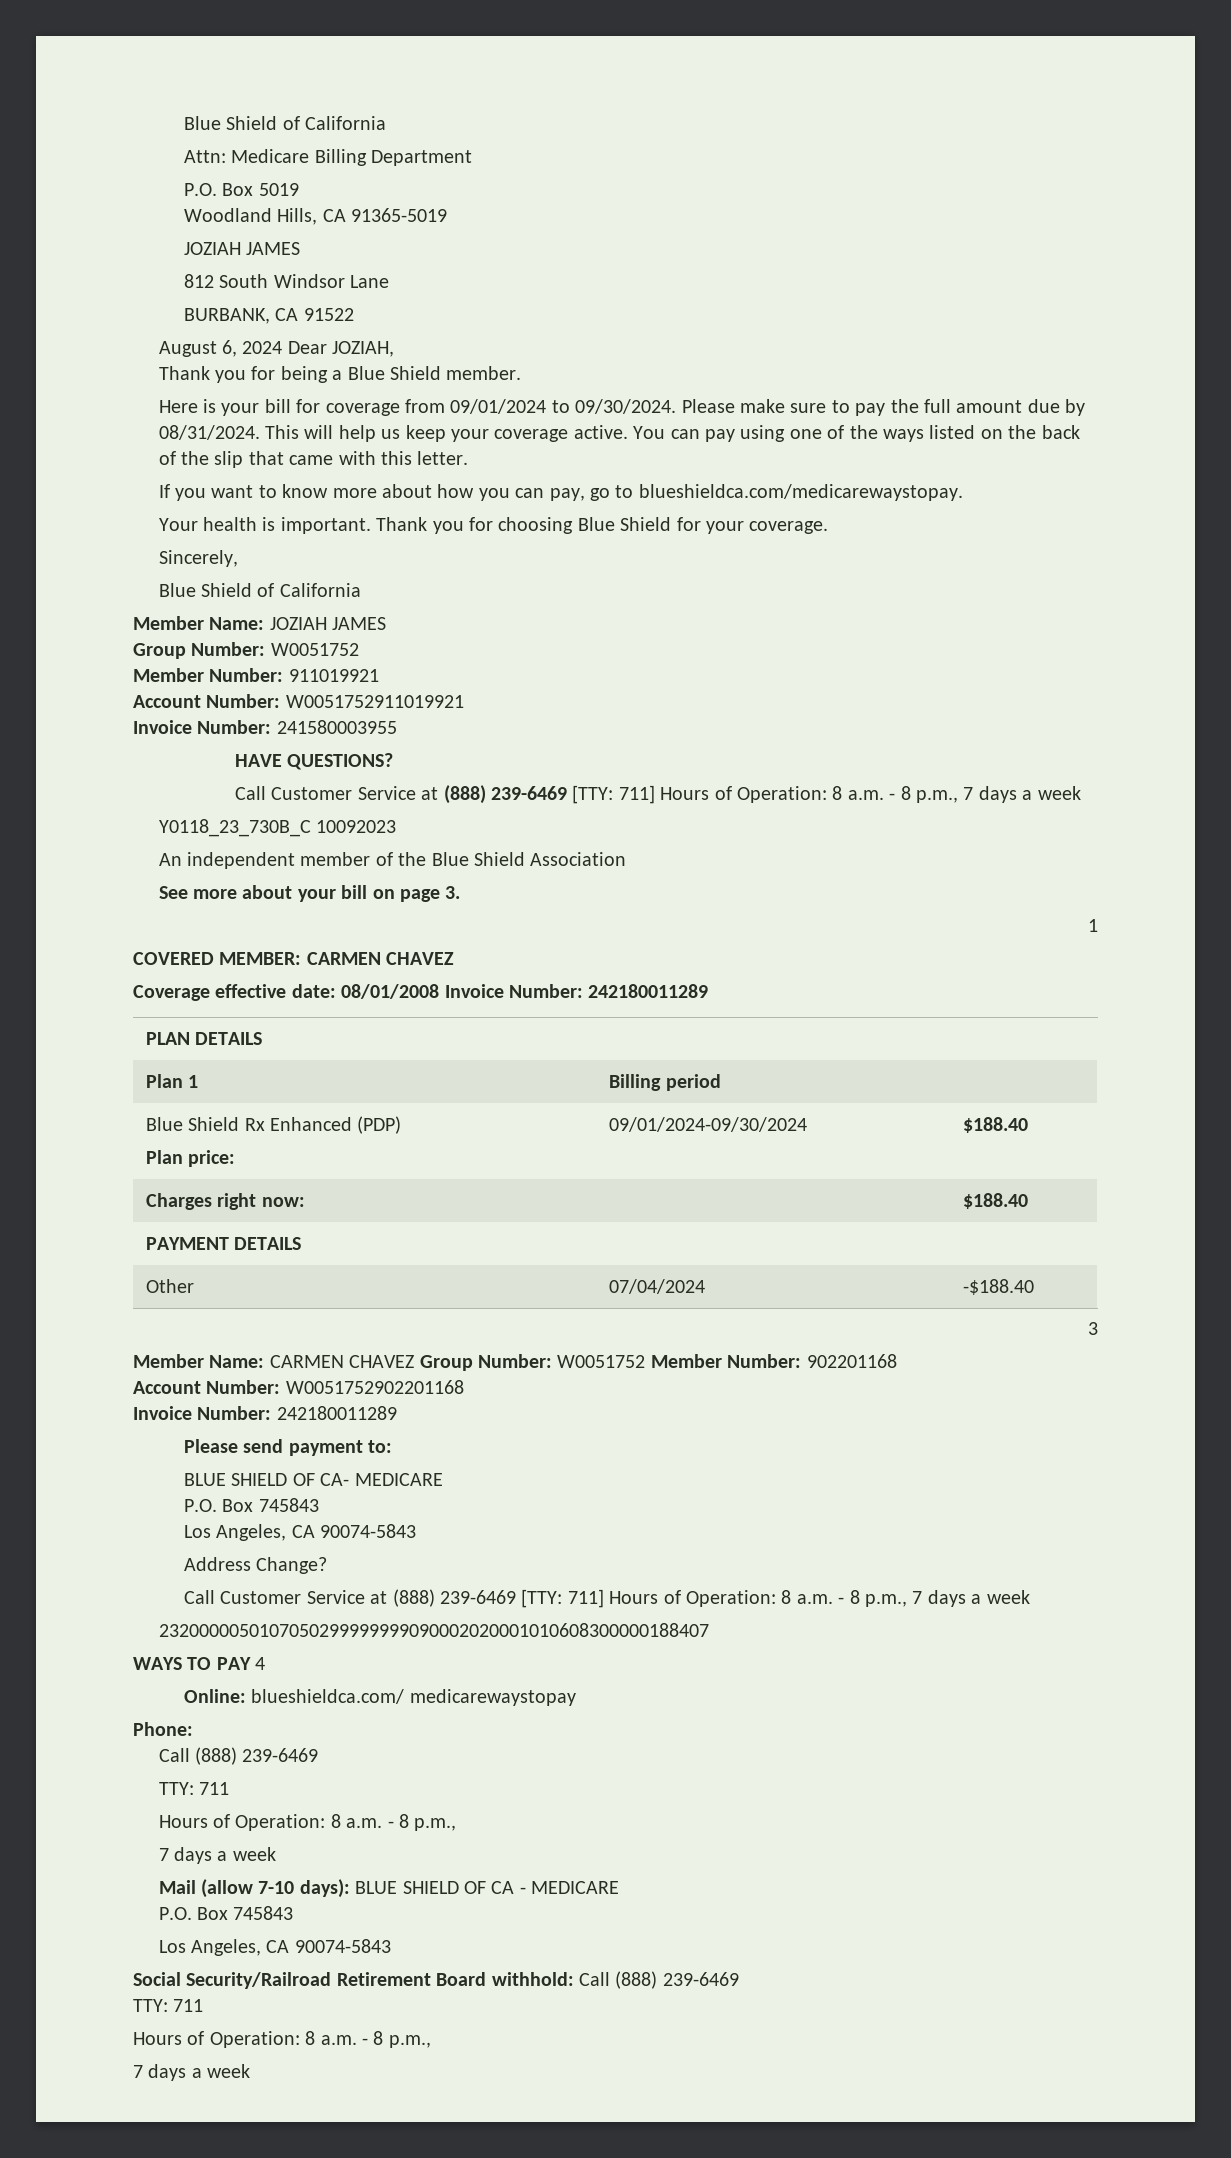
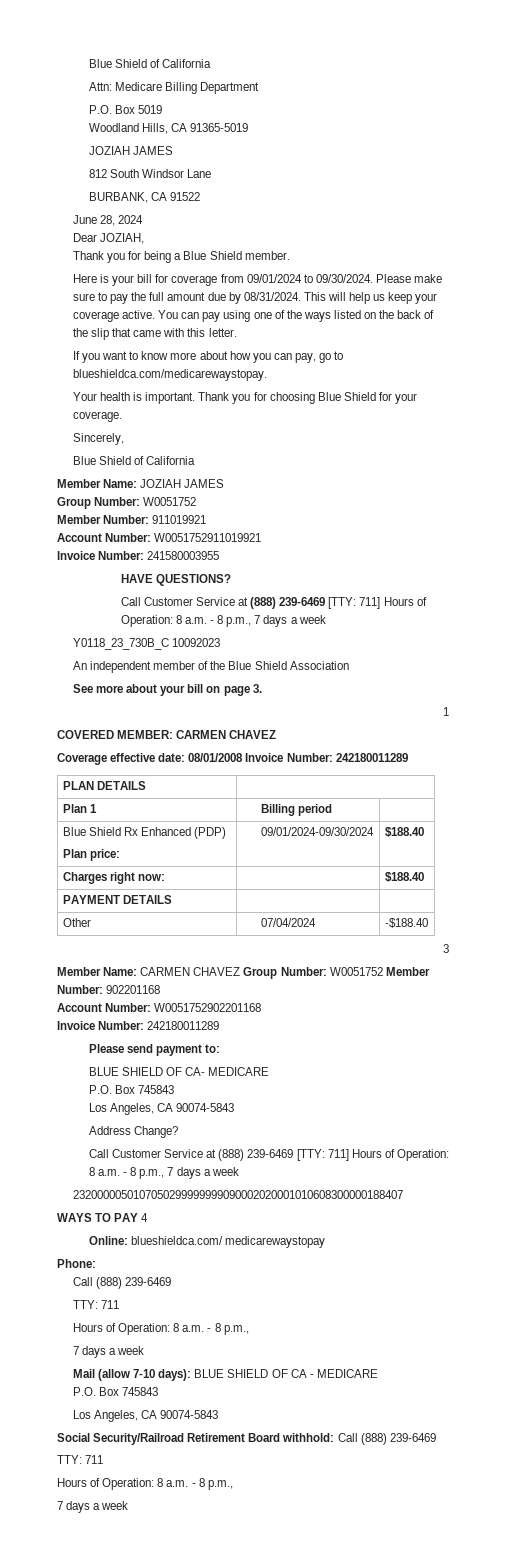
[158,340,237,357] August 6, -> [72,215,116,226] June 28,
(283, 347) none -> (144, 219) //

